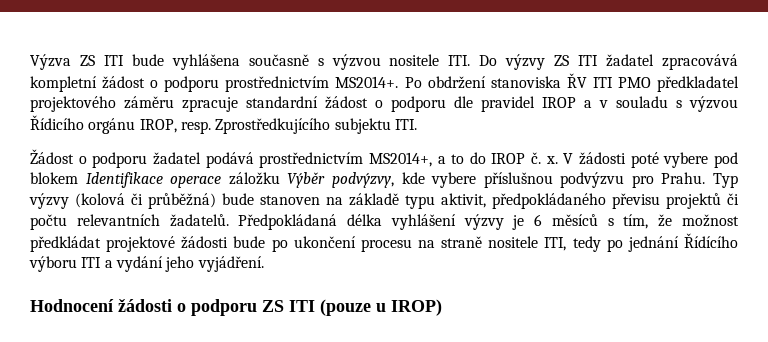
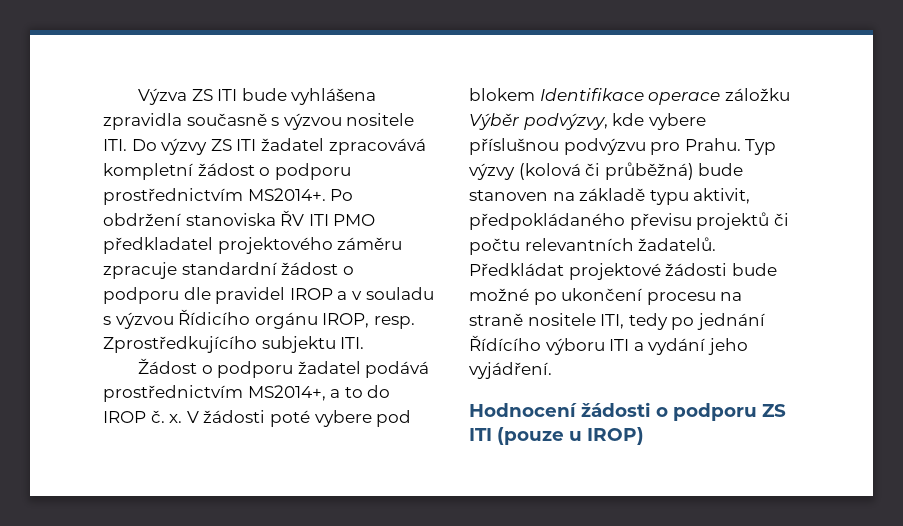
(240, 62) none -> [103,113,182,130] zpravidla
[238,214,739,230] [30,236,101,252] Předpokládaná délka vyhlášení výzvy je 6 měsíců s tím, že možnost předkládat -> [469,263,564,276] Předkládat
(266, 242) none -> [469,288,529,301] možné

